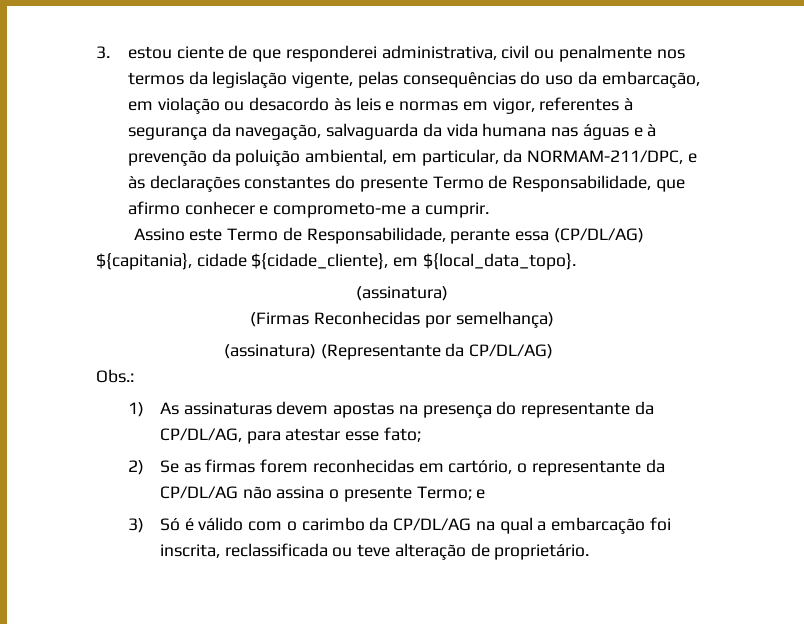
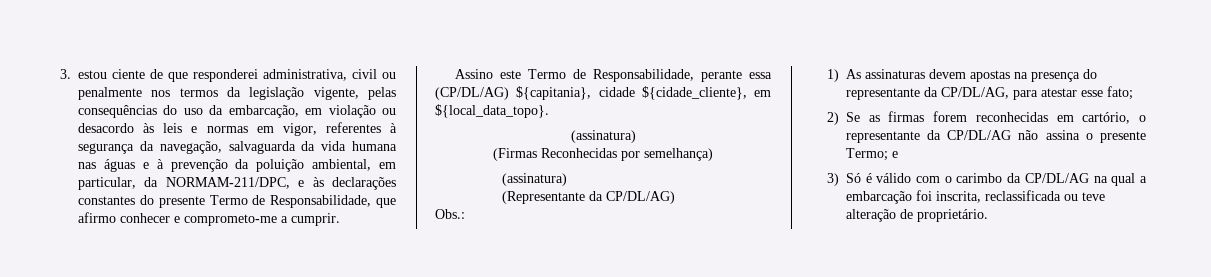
(317, 351) none -> (568, 179) //

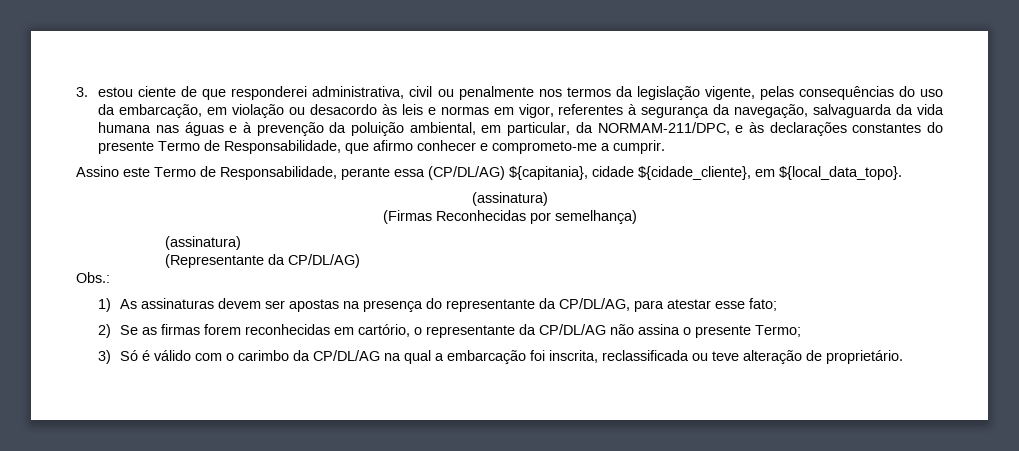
(966, 74) none -> [265,300,286,309] ser
[891,151,898,158] e -> (802, 331) none

